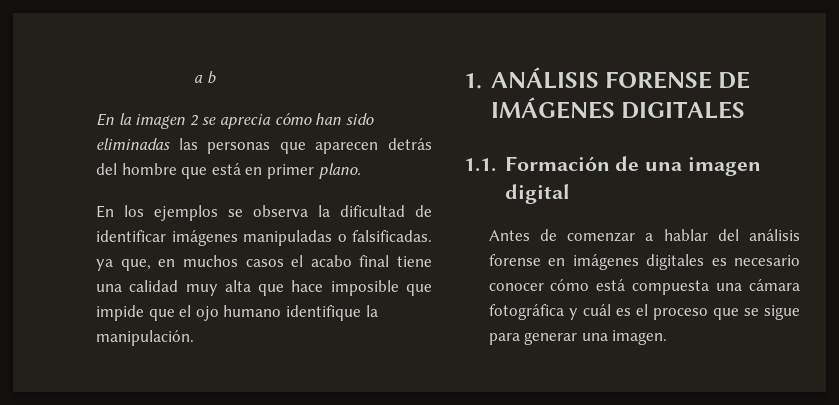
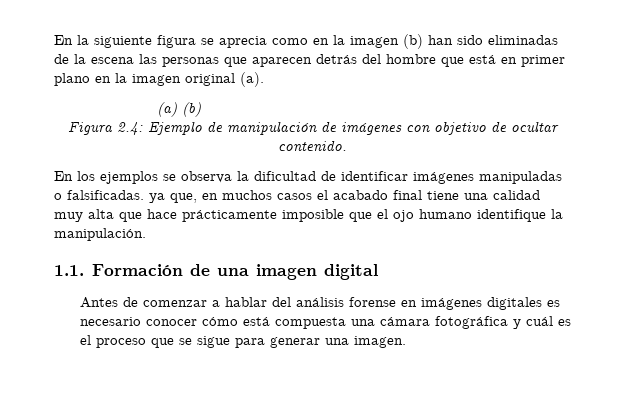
[194,71,216,84] [96,113,374,129] [96,138,170,150] a b // En la imagen 2 se aprecia cómo han sido eliminadas -> [54,34,558,49] [54,54,134,64] En la siguiente figura se aprecia como en la imagen (b) han sido eliminadas de la escena
[318,163,361,179] plano. -> [54,72,264,87] [156,102,201,117] [68,121,559,135] [278,140,347,152] plano en la imagen original (a). // (a) (b) // Figura 2.4: Ejemplo de manipulación de imágenes con objetivo de ocultar contenido.
[310,255,352,267] acabo -> [333,190,388,200] acabado
(324, 286) none -> [182,210,277,222] prácticamente
[96,305,175,321] impide que -> (372, 217) none
[464,67,751,89] [490,97,745,119] // 1. ANÁLISIS FORENSE DE IMÁGENES DIGITALES -> (146, 234) none

